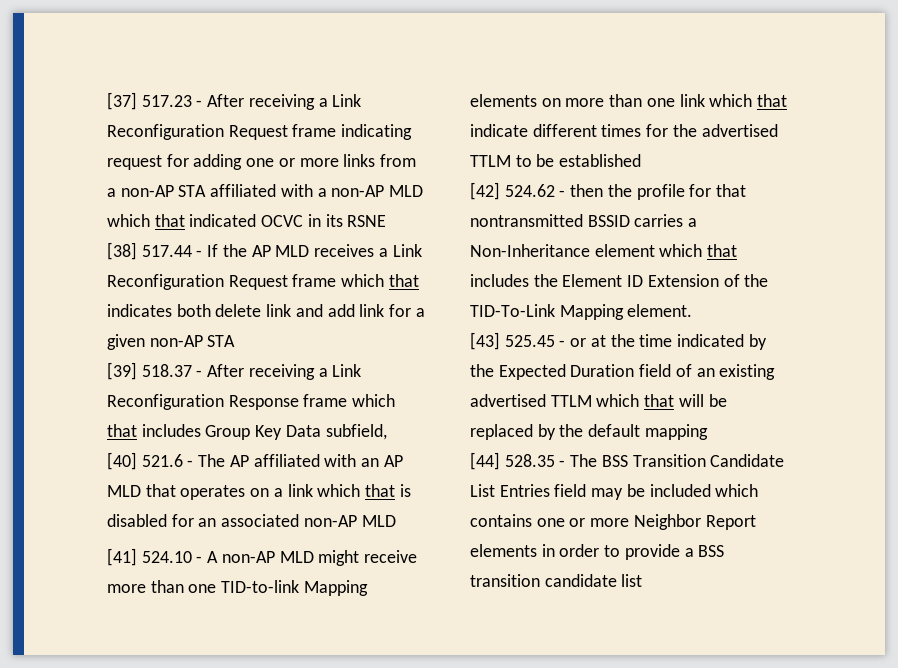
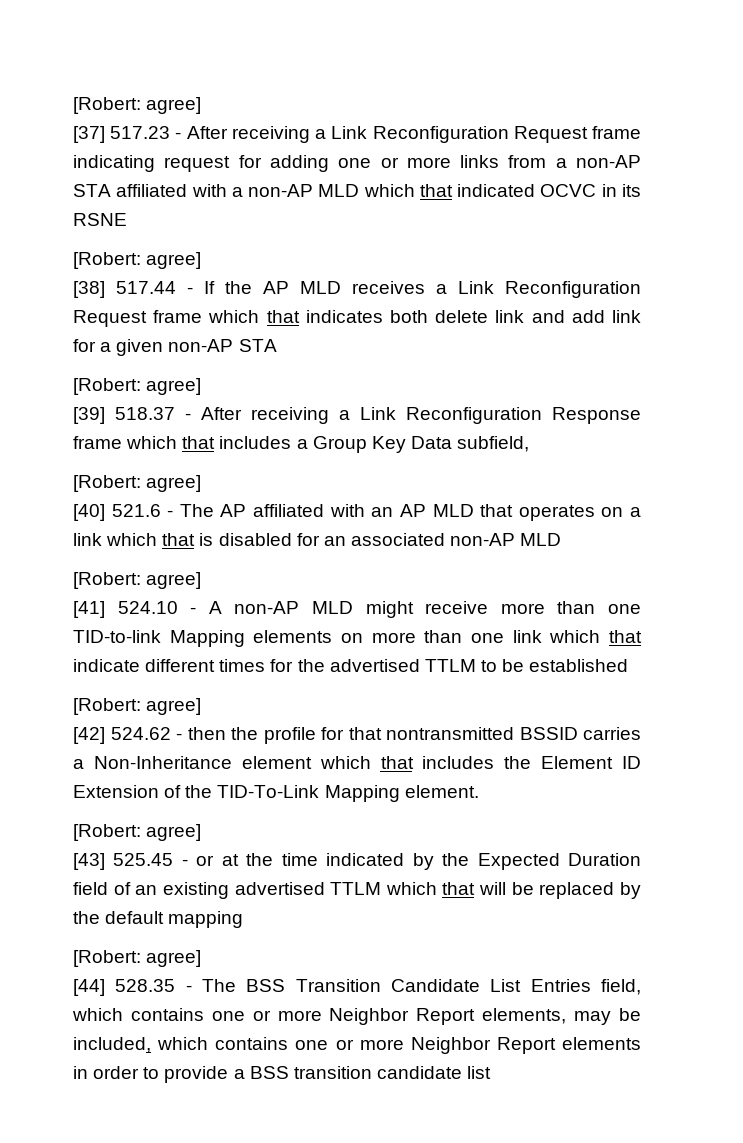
(107, 101) none -> [73,97,202,114] [Robert: agree] //
(387, 221) none -> [73,252,202,269] // [Robert: agree]
(236, 341) none -> [73,378,202,395] // [Robert: agree]
(201, 430) none -> [296,439,308,449] a
(387, 432) none -> [73,475,202,492] // [Robert: agree]
(396, 521) none -> [73,572,202,589] // [Robert: agree]
(642, 160) none -> [73,698,202,715] // [Robert: agree]
(693, 310) none -> [73,824,202,841] // [Robert: agree]
(708, 432) none -> [73,950,202,967] // [Robert: agree]
[554,484,587,497] field -> [601,979,642,995] [72,1008,567,1025] field, which contains one or more Neighbor Report elements,
[649,484,711,497] included -> [73,1037,151,1053] included,

